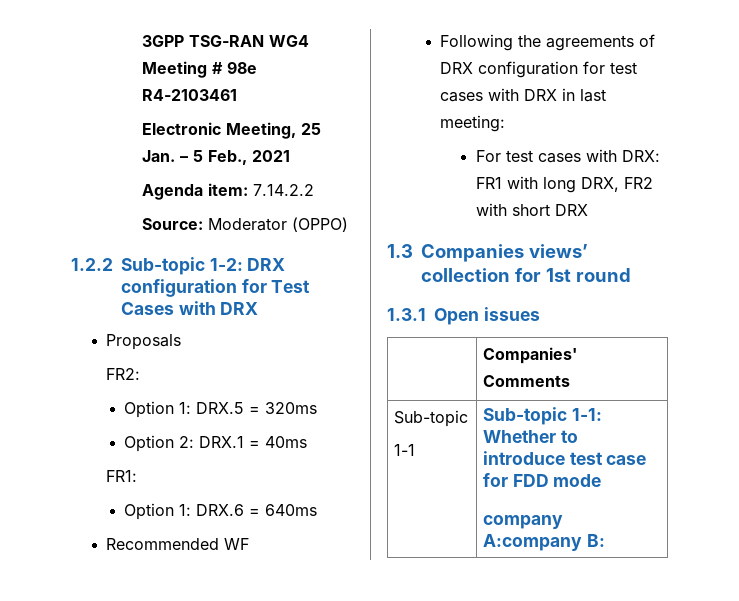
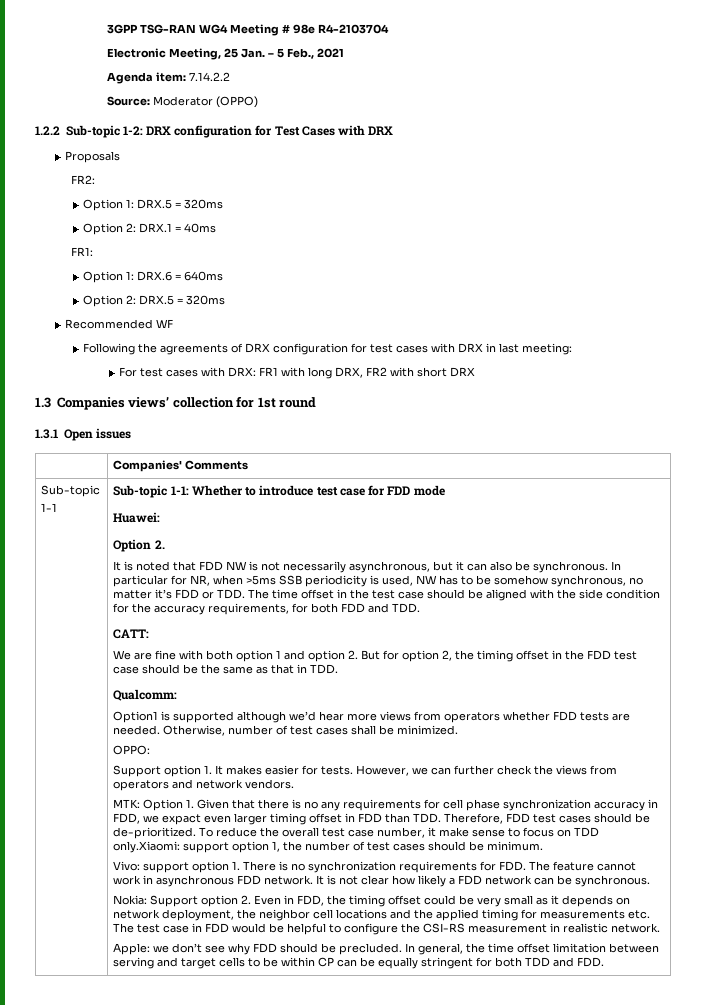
[141,89,237,101] R4-2103461 -> [317,24,389,34] R4-2103704
(318, 510) none -> [82,295,225,307] // Option 2: DRX.5 = 320ms
[483,515,564,529] [483,534,605,551] company A:company B: -> [113,512,161,523] [113,539,165,552] [113,561,622,573] [113,575,644,587] [113,589,661,601] [113,603,421,615] [113,629,150,639] [113,650,638,662] [113,664,339,674] [113,689,178,701] [113,711,631,723] [113,725,459,736] [113,745,151,755] [113,765,618,777] [113,779,295,791] [113,799,659,811] [113,813,651,825] [113,827,600,839] [113,841,544,853] [113,861,637,873] [113,875,651,887] [113,895,631,907] [113,909,651,921] [113,923,661,935] [113,943,660,955] [113,957,605,969] Huawei: // Option 2. // It is noted that FDD NW is not necessarily asynchronous, but it can also be synchronous. In particular for NR, when >5ms SSB periodicity is used, NW has to be somehow synchronous, no matter it’s FDD or TDD. The time offset in the test case should be aligned with the side condition for the accuracy requirements, for both FDD and TDD. // CATT: // We are fine with both option 1 and option 2. But for option 2, the timing offset in the FDD test case should be the same as that in TDD. // Qualcomm: // Option1 is supported although we’d hear more views from operators whether FDD tests are needed. Otherwise, number of test cases shall be minimized. // OPPO: // Support option 1. It makes easier for tests. However, we can further check the views from operators and network vendors. // MTK: Option 1. Given that there is no any requirements for cell phase synchronization accuracy in FDD, we expact even larger timing offset in FDD than TDD. Therefore, FDD test cases should be de-prioritized. To reduce the overall test case number, it make sense to focus on TDD only.Xiaomi: support option 1, the number of test cases should be minimum. // Vivo: support option 1. There is no synchronization requirements for FDD. The feature cannot work in asynchronous FDD network. It is not clear how likely a FDD network can be synchronous. // Nokia: Support option 2. Even in FDD, the timing offset could be very small as it depends on network deployment, the neighbor cell locations and the applied timing for measurements etc. The test case in FDD would be helpful to configure the CSI-RS measurement in realistic network. // Apple: we don’t see why FDD should be precluded. In general, the time offset limitation between serving and target cells to be within CP can be equally stringent for both TDD and FDD.

